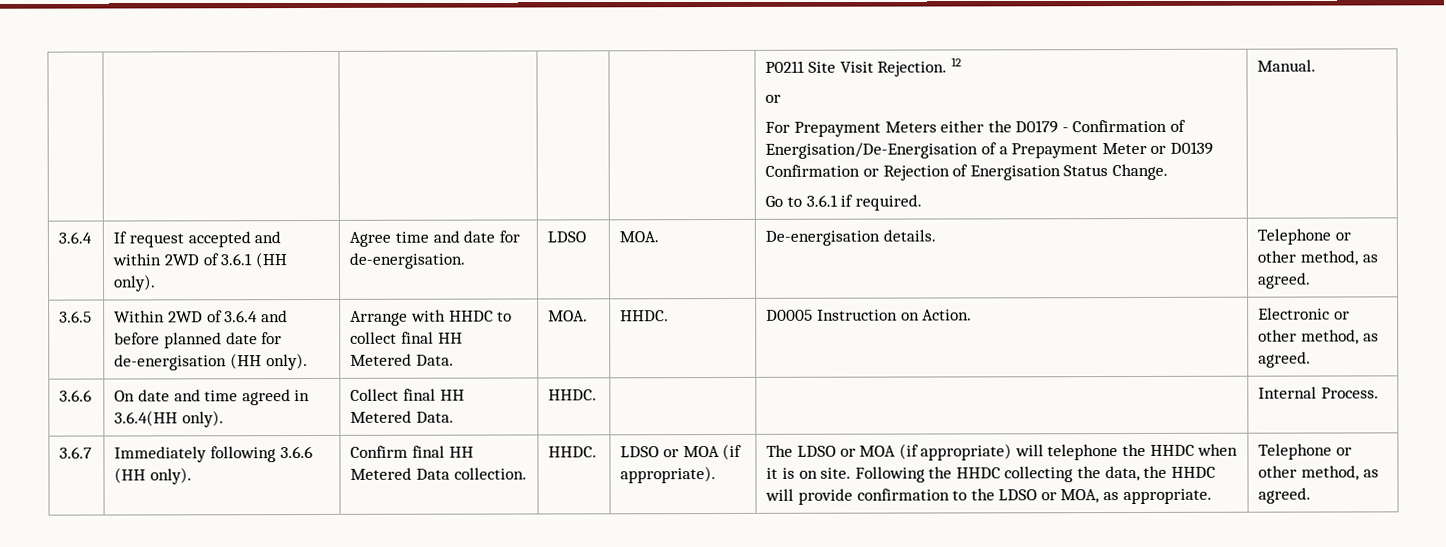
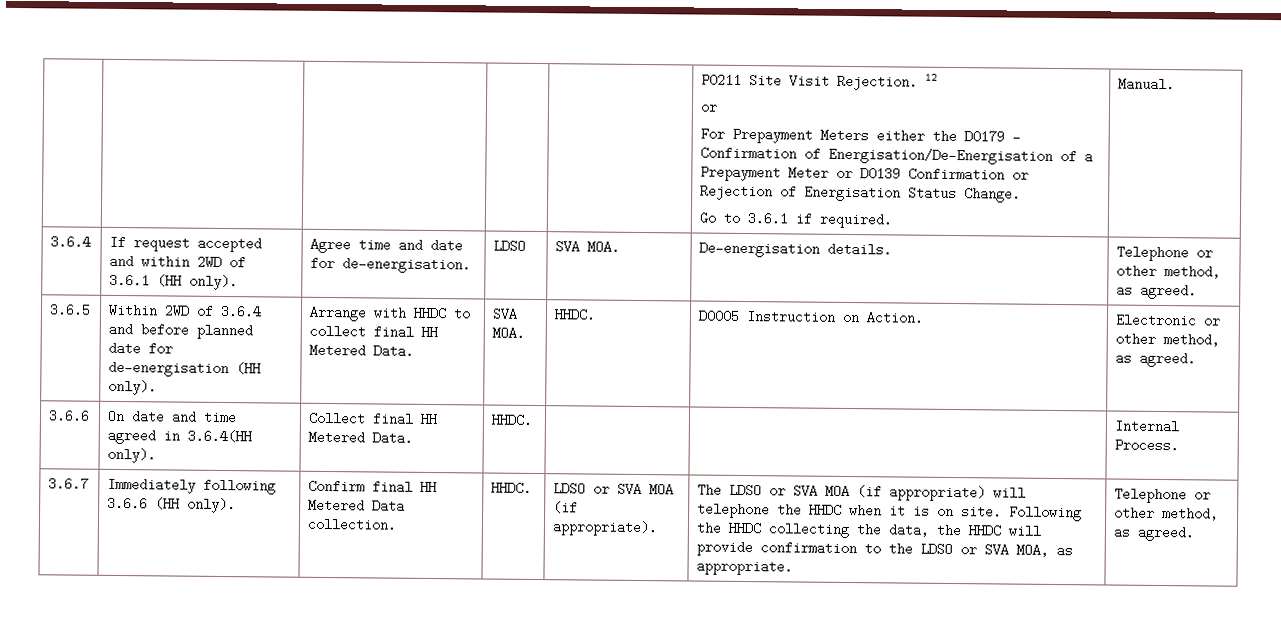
(587, 237) none -> [555,240,581,254] SVA
(454, 360) none -> [492,307,519,321] SVA
(679, 453) none -> [617,482,643,497] SVA
(856, 452) none -> [793,484,819,498] SVA
(1057, 496) none -> [984,543,1010,557] SVA

